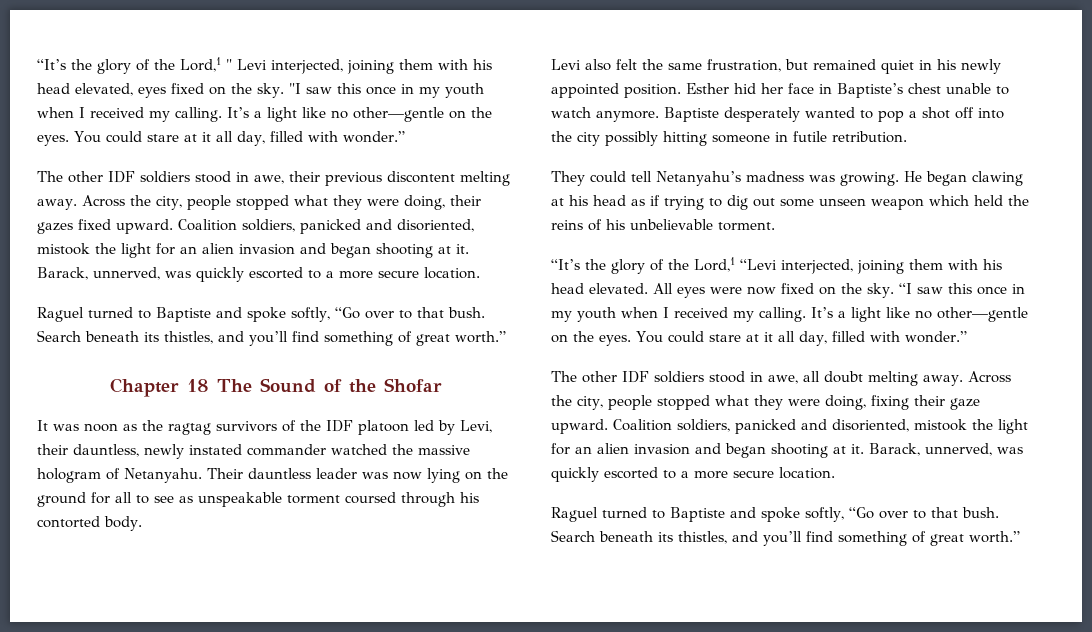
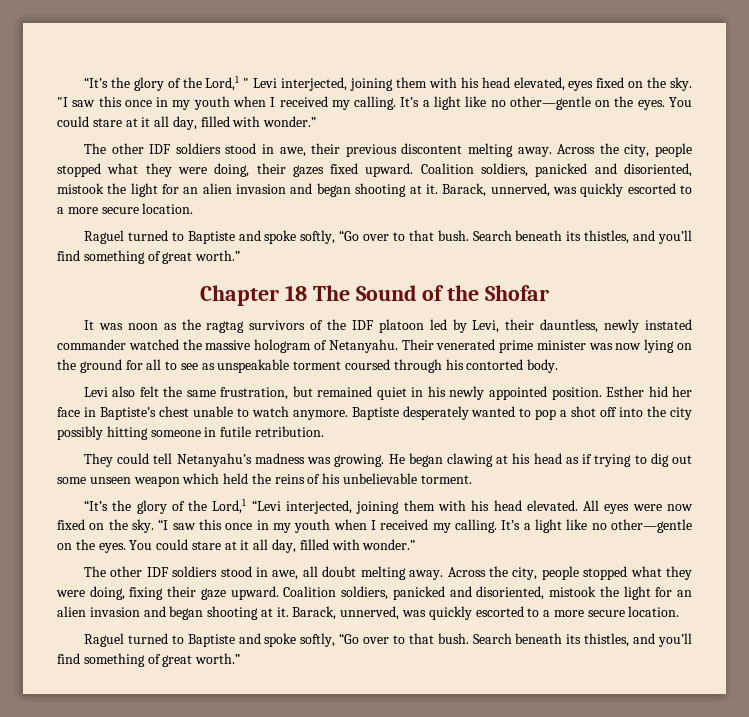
[248,468,357,479] dauntless leader -> [436,339,586,353] venerated prime minister

